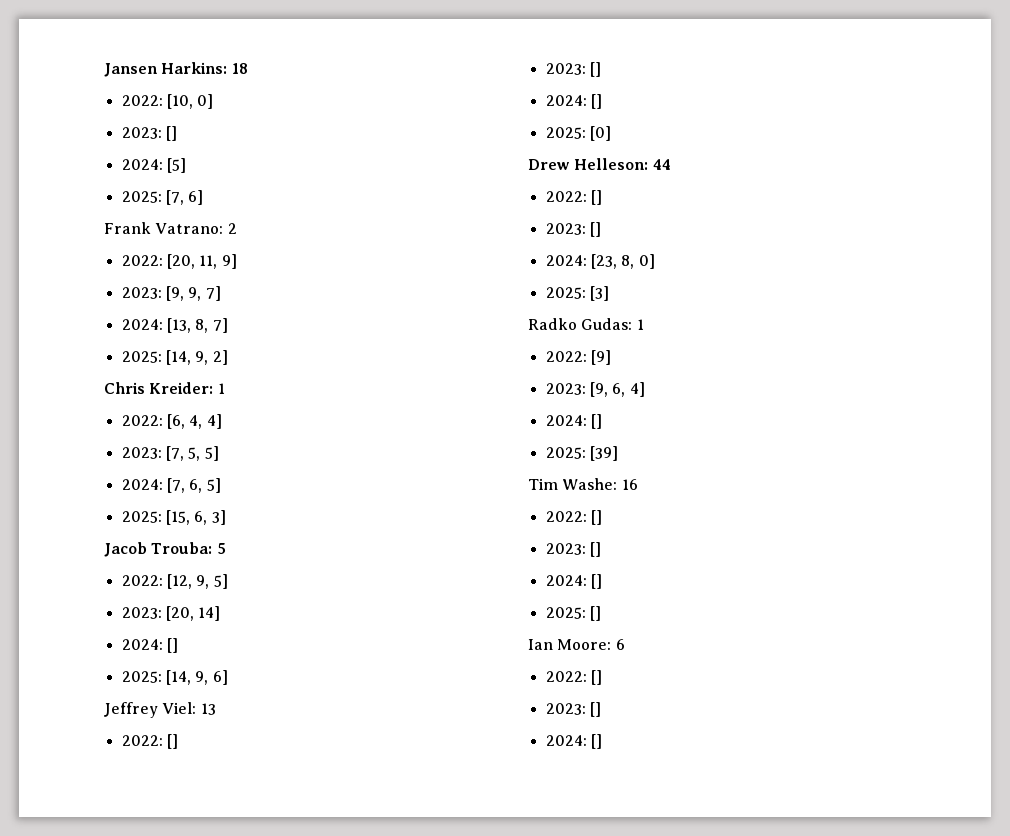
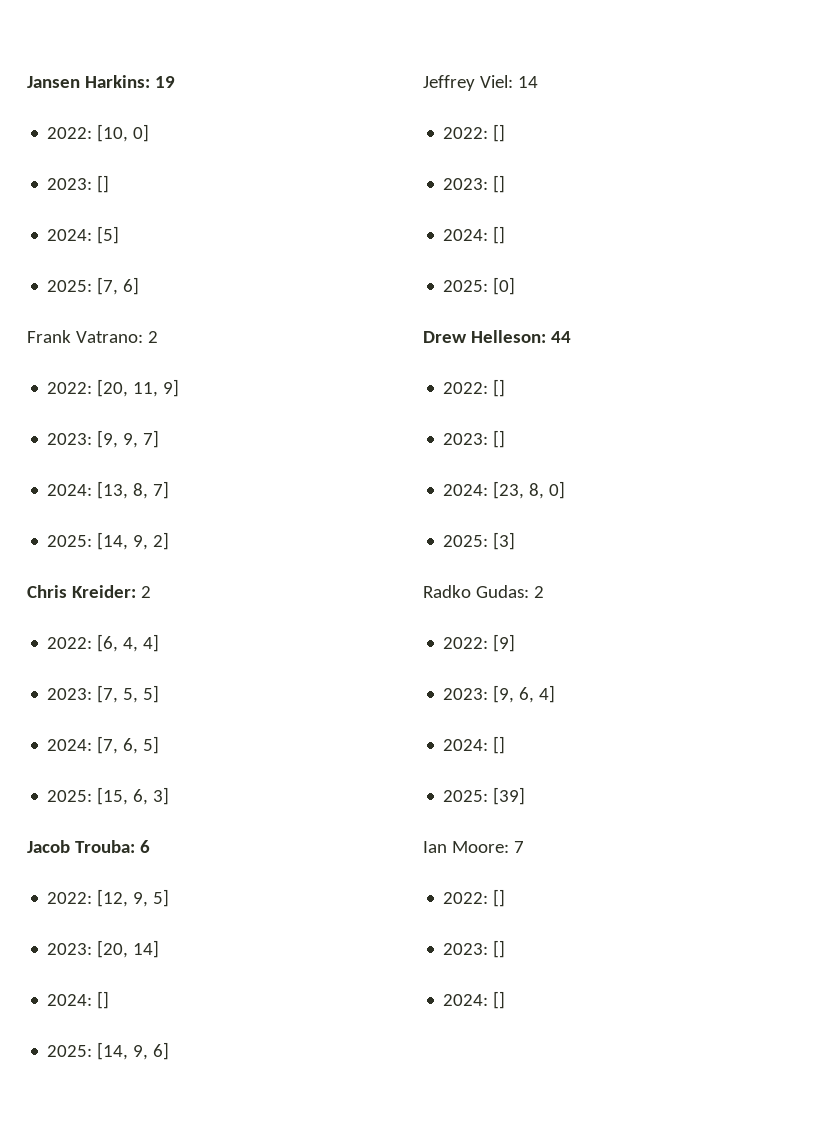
[231,63,248,74] 18 -> [154,76,175,88] 19
[217,383,225,394] 1 -> [140,586,151,598] 2
[216,543,226,554] 5 -> [139,840,150,853] 6
[200,703,216,715] 13 -> [517,76,538,88] 14
[636,319,644,330] 1 -> [533,586,544,598] 2
[528,478,638,490] [545,510,602,525] [545,542,601,557] [545,574,602,589] [545,606,601,621] [528,639,625,650] [545,670,602,685] [545,702,601,717] [545,734,602,749] Tim Washe: 16 // 2022: [] // 2023: [] // 2024: [] // 2025: [] // Ian Moore: 6 // 2022: [] // 2023: [] // 2024: [] -> [423,841,524,853] [443,889,506,907] [443,940,506,958] [443,991,506,1009] Ian Moore: 7 // 2022: [] // 2023: [] // 2024: []

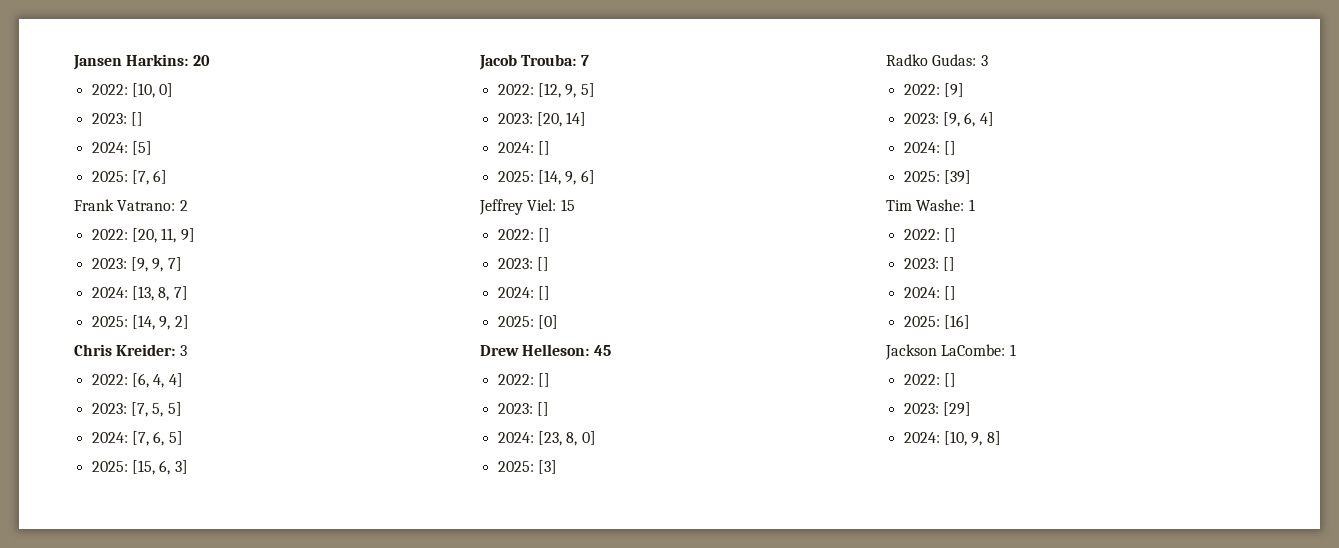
[154,76,175,88] 19 -> [192,55,210,66] 20
[140,586,151,598] 2 -> [179,345,187,356] 3
[139,840,150,853] 6 -> [580,55,589,66] 7
[517,76,538,88] 14 -> [560,199,575,211] 15
[550,331,571,343] 44 -> [593,345,611,356] 45
[533,586,544,598] 2 -> [980,55,988,66] 3
[423,841,524,853] [443,889,506,907] [443,940,506,958] [443,991,506,1009] Ian Moore: 7 // 2022: [] // 2023: [] // 2024: [] -> [886,199,975,211] [903,228,956,242] [903,257,955,271] [903,286,956,300] [903,315,970,329] [885,344,1016,360] [903,373,956,387] [903,402,971,416] [903,431,1001,446] Tim Washe: 1 // 2022: [] // 2023: [] // 2024: [] // 2025: [16] // Jackson LaCombe: 1 // 2022: [] // 2023: [29] // 2024: [10, 9, 8]

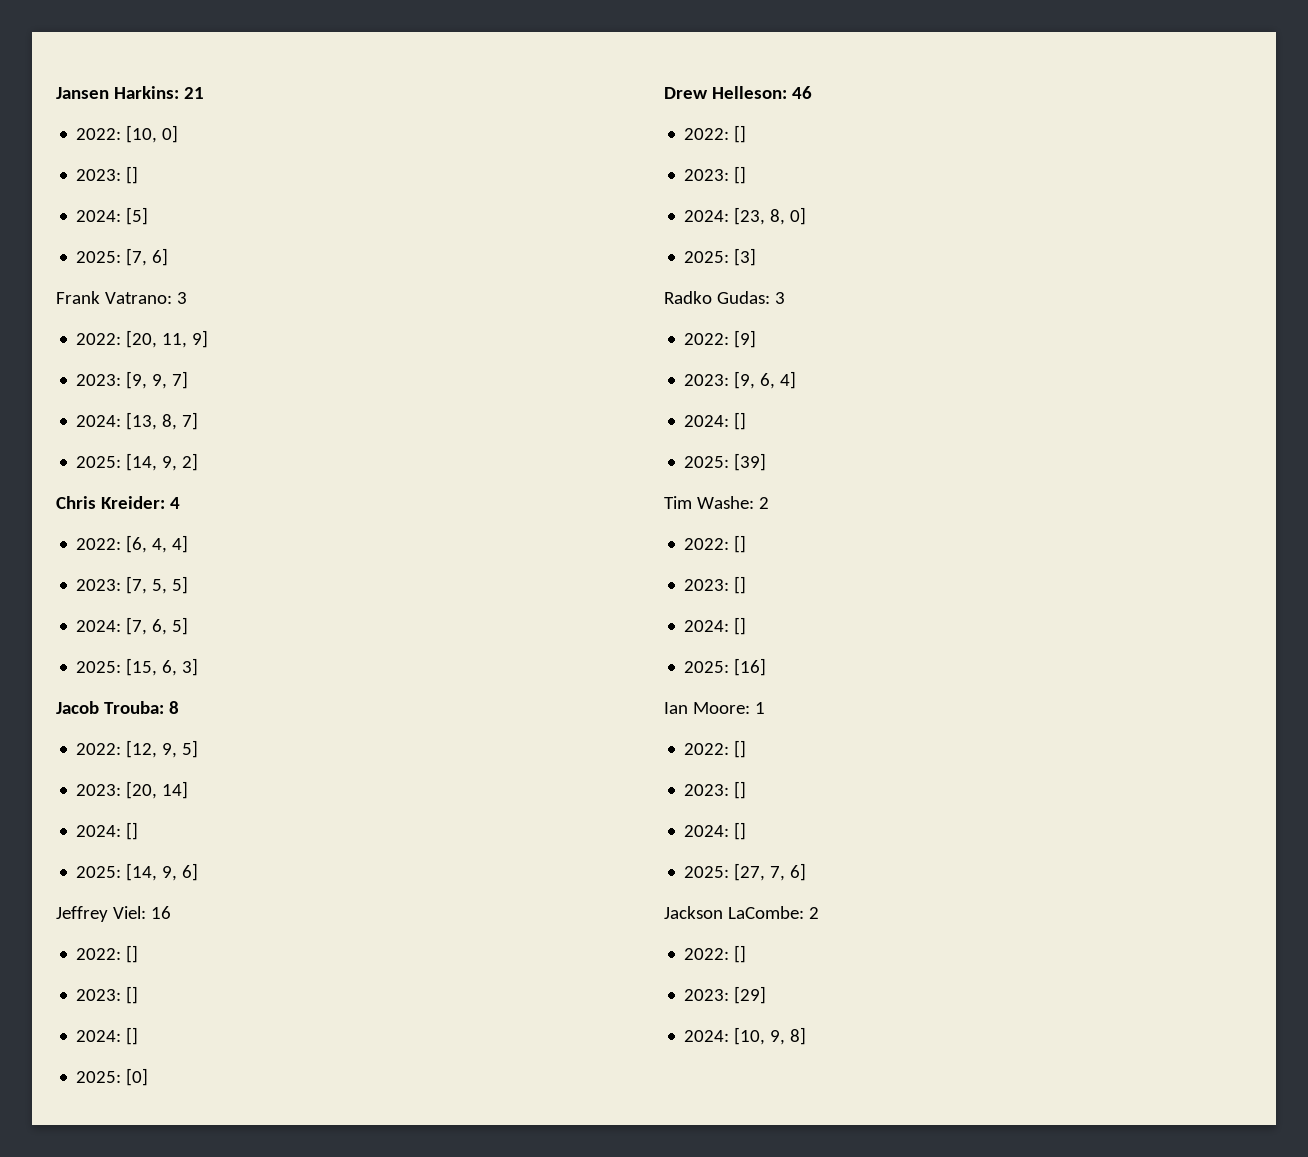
[192,55,210,66] 20 -> [183,87,204,99] 21
[179,200,188,211] 2 -> [176,292,187,304] 3
[179,345,187,356] 3 -> [169,497,180,509] 4
[580,55,589,66] 7 -> [168,701,179,714] 8
[560,199,575,211] 15 -> [150,906,171,919] 16
[593,345,611,356] 45 -> [791,86,812,99] 46
[968,199,975,211] 1 -> [758,497,769,509] 2
(970, 322) none -> [664,702,765,714] [684,740,747,758] [684,781,747,799] [684,822,747,840] [684,863,807,881] // Ian Moore: 1 // 2022: [] // 2023: [] // 2024: [] // 2025: [27, 7, 6]
[1009,344,1016,356] 1 -> [808,907,819,919] 2

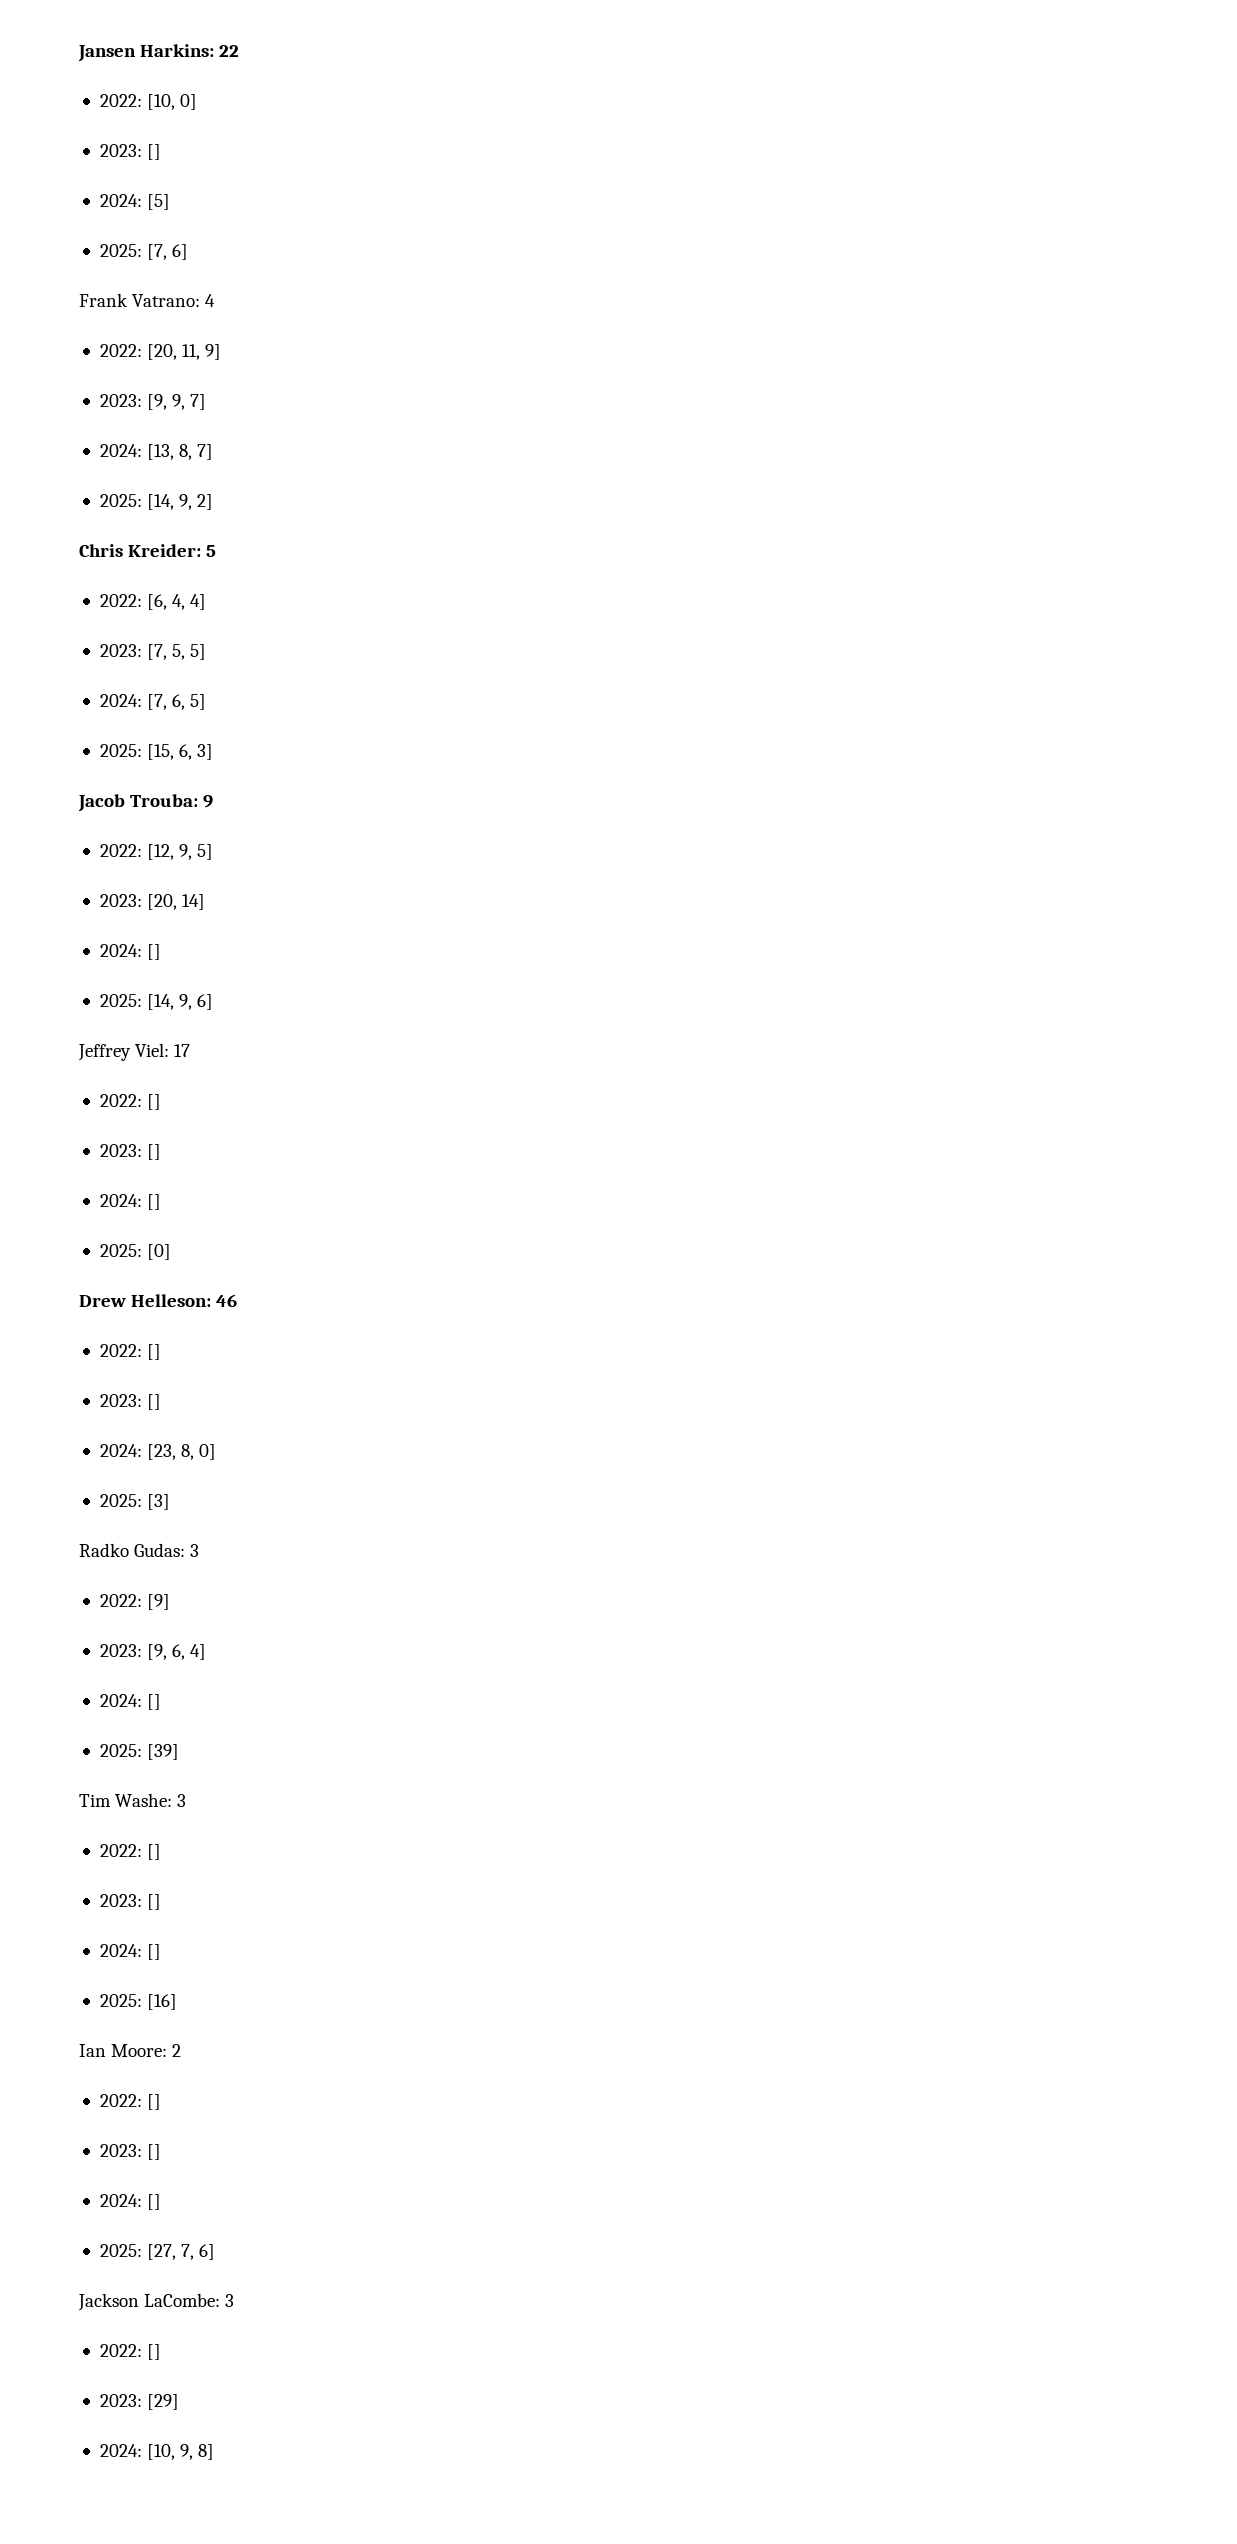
[183,87,204,99] 21 -> [219,45,240,57] 22
[176,292,187,304] 3 -> [205,294,216,307] 4
[169,497,180,509] 4 -> [206,545,217,557] 5
[168,701,179,714] 8 -> [203,795,214,808] 9
[150,906,171,919] 16 -> [174,1044,191,1057] 17
[758,497,769,509] 2 -> [177,1794,187,1807] 3
[754,702,765,714] 1 -> [172,2044,182,2057] 2
[808,907,819,919] 2 -> [225,2294,235,2307] 3

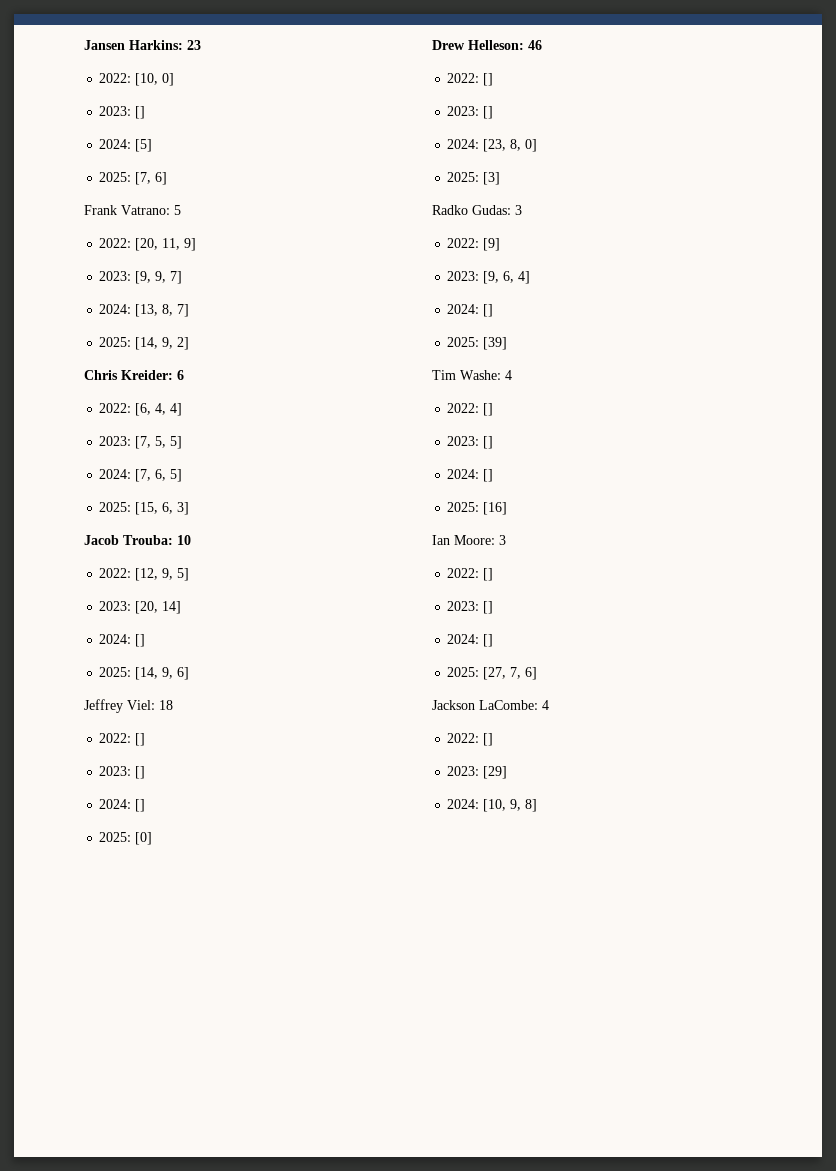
[219,45,240,57] 22 -> [187,40,201,50] 23
[205,294,216,307] 4 -> [174,205,181,215] 5
[206,545,217,557] 5 -> [177,370,184,380] 6
[203,795,214,808] 9 -> [177,535,191,545] 10
[174,1044,191,1057] 17 -> [159,700,173,710] 18
[177,1794,187,1807] 3 -> [505,370,512,380] 4
[172,2044,182,2057] 2 -> [499,535,506,545] 3
[225,2294,235,2307] 3 -> [542,700,549,710] 4

